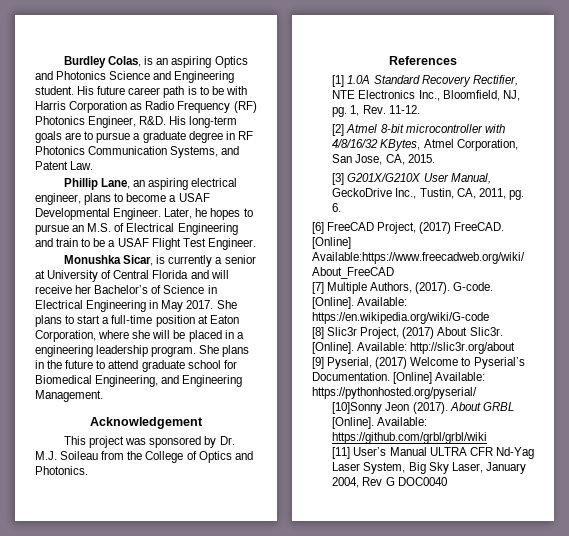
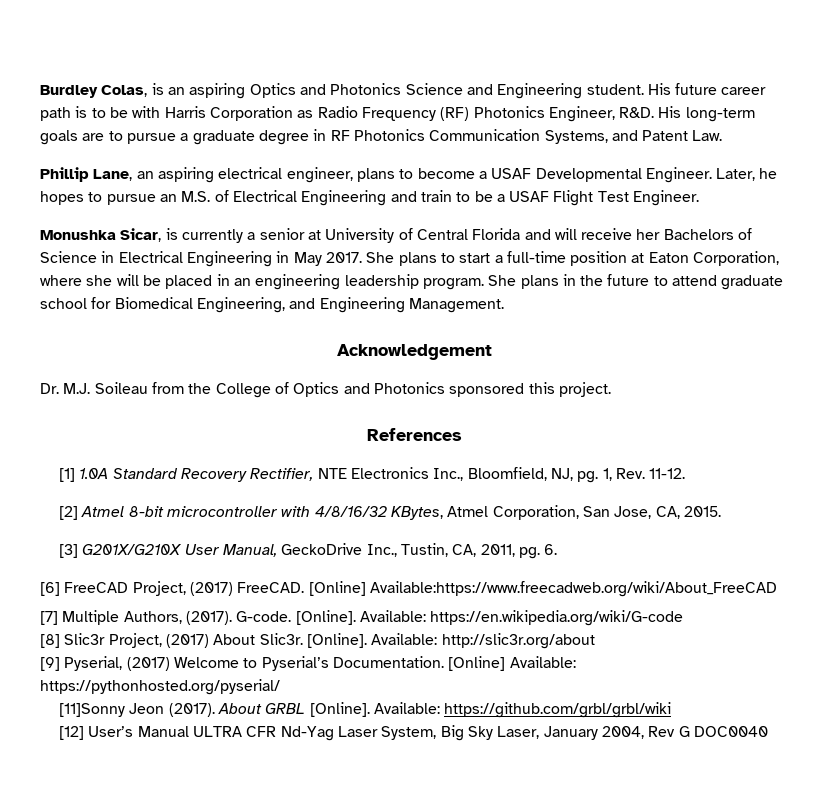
[94,285,149,294] Bachelor’s -> [663,229,734,240] Bachelors
[236,332,244,339] a -> [233,278,251,286] an
[63,436,217,448] This project was sponsored by -> (492, 352) none
[35,466,88,475] Photonics. -> [373,382,611,397] Photonics sponsored this project.
[332,402,383,414] [10]Sonny -> [59,703,126,717] [11]Sonny
[332,447,351,459] [11] -> [59,726,85,740] [12]

